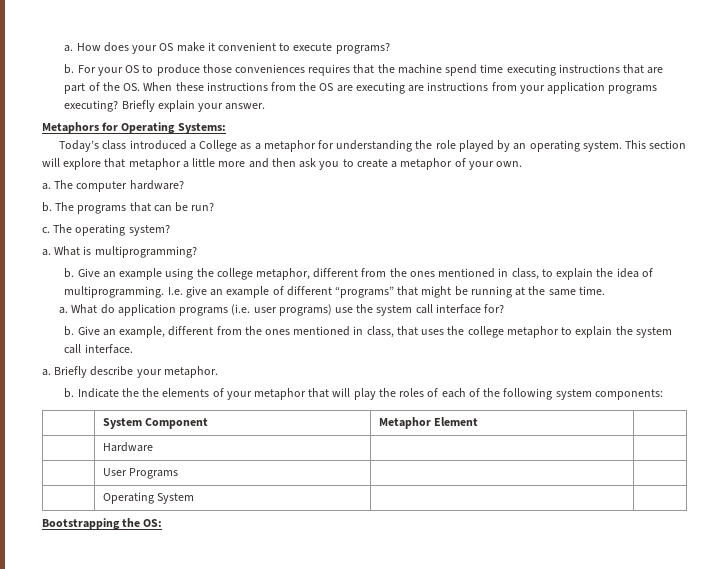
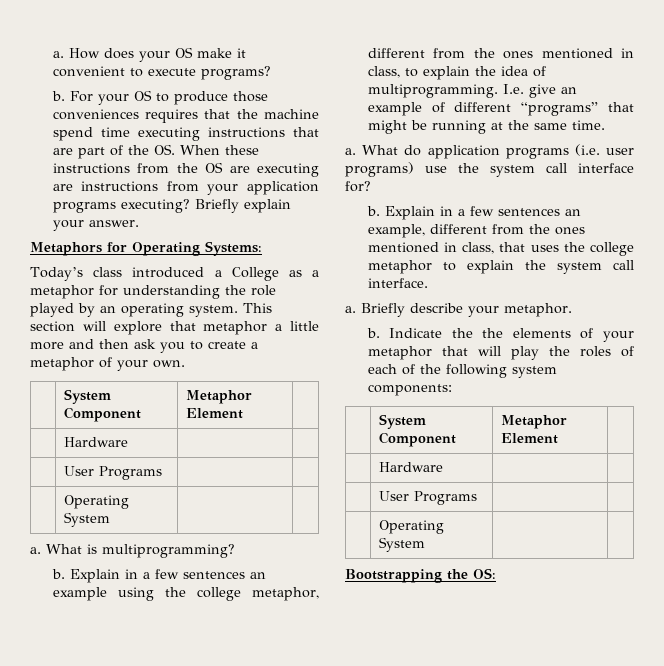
[42,180,184,192] [42,202,215,214] [42,224,170,236] // a. The computer hardware? // b. The programs that can be run? // c. The operating system? -> [64,389,112,404] [64,407,142,422] [186,390,253,404] [186,408,244,419] [64,437,129,447] [64,466,163,480] [64,495,130,509] [64,512,111,527] // | System Component | Metaphor Element | // | Hardware | | // | User Programs | | // | Operating System | |
[77,268,100,277] Give -> [69,569,245,583] Explain in a few sentences
[77,326,100,335] Give -> [384,206,560,220] Explain in a few sentences

